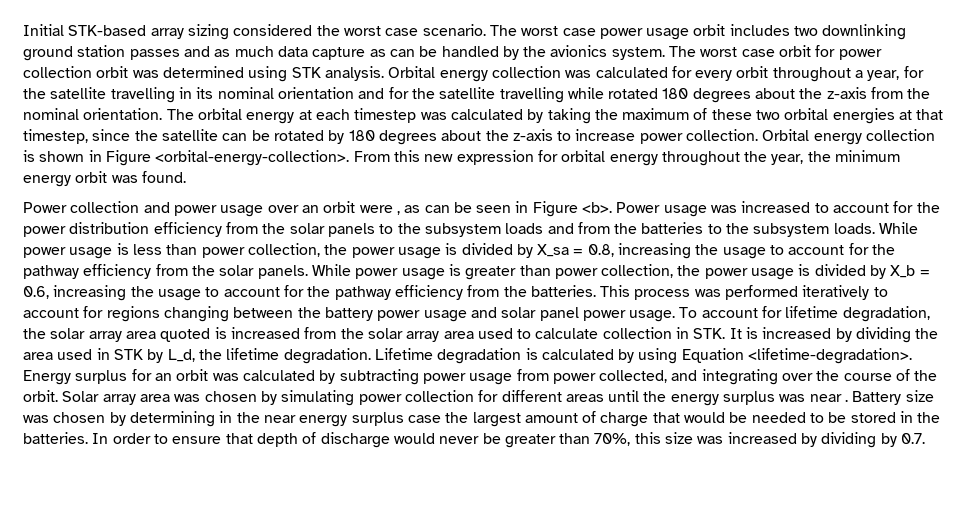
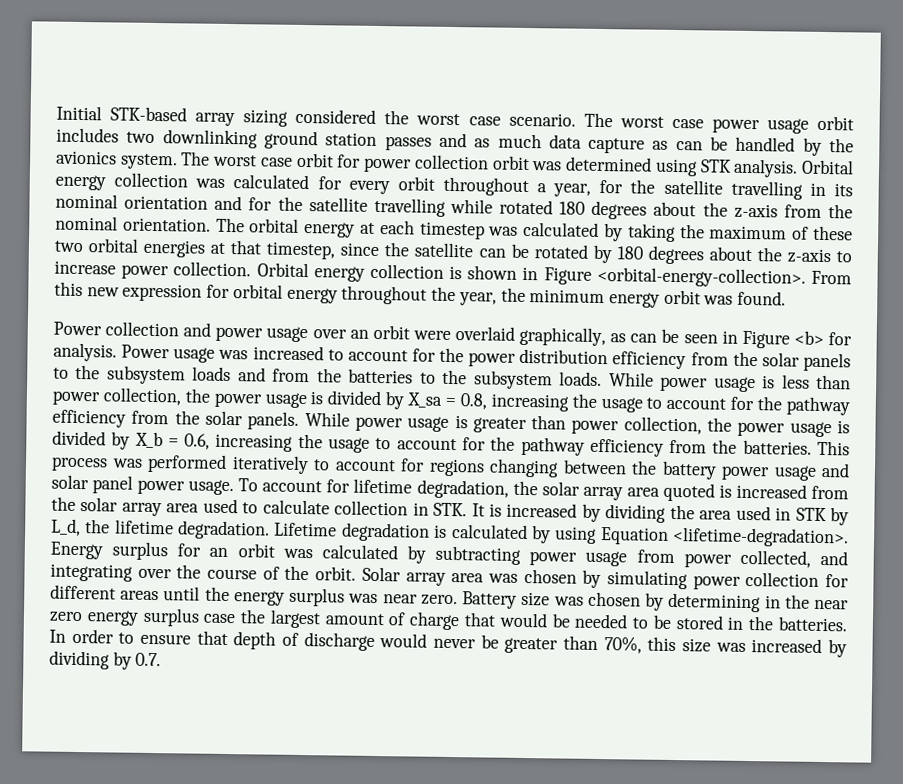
[396,211,400,215] , -> [454,326,607,347] overlaid graphically,
[582,202,613,213] <b>. -> [793,330,852,346] [53,342,117,362] <b> for analysis.
[845,399,849,402] . -> [420,594,458,606] zero.
(296, 419) none -> [49,611,83,623] zero

